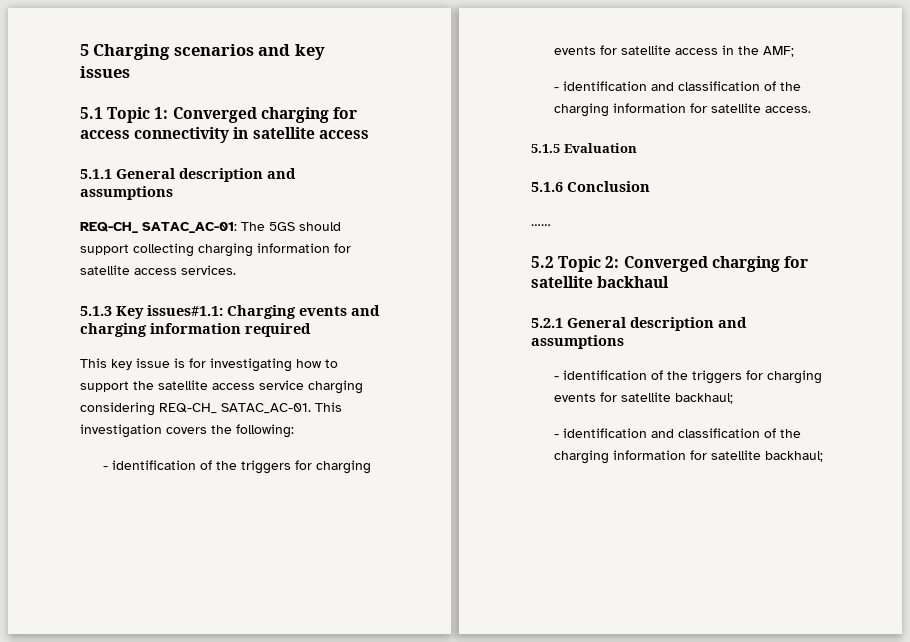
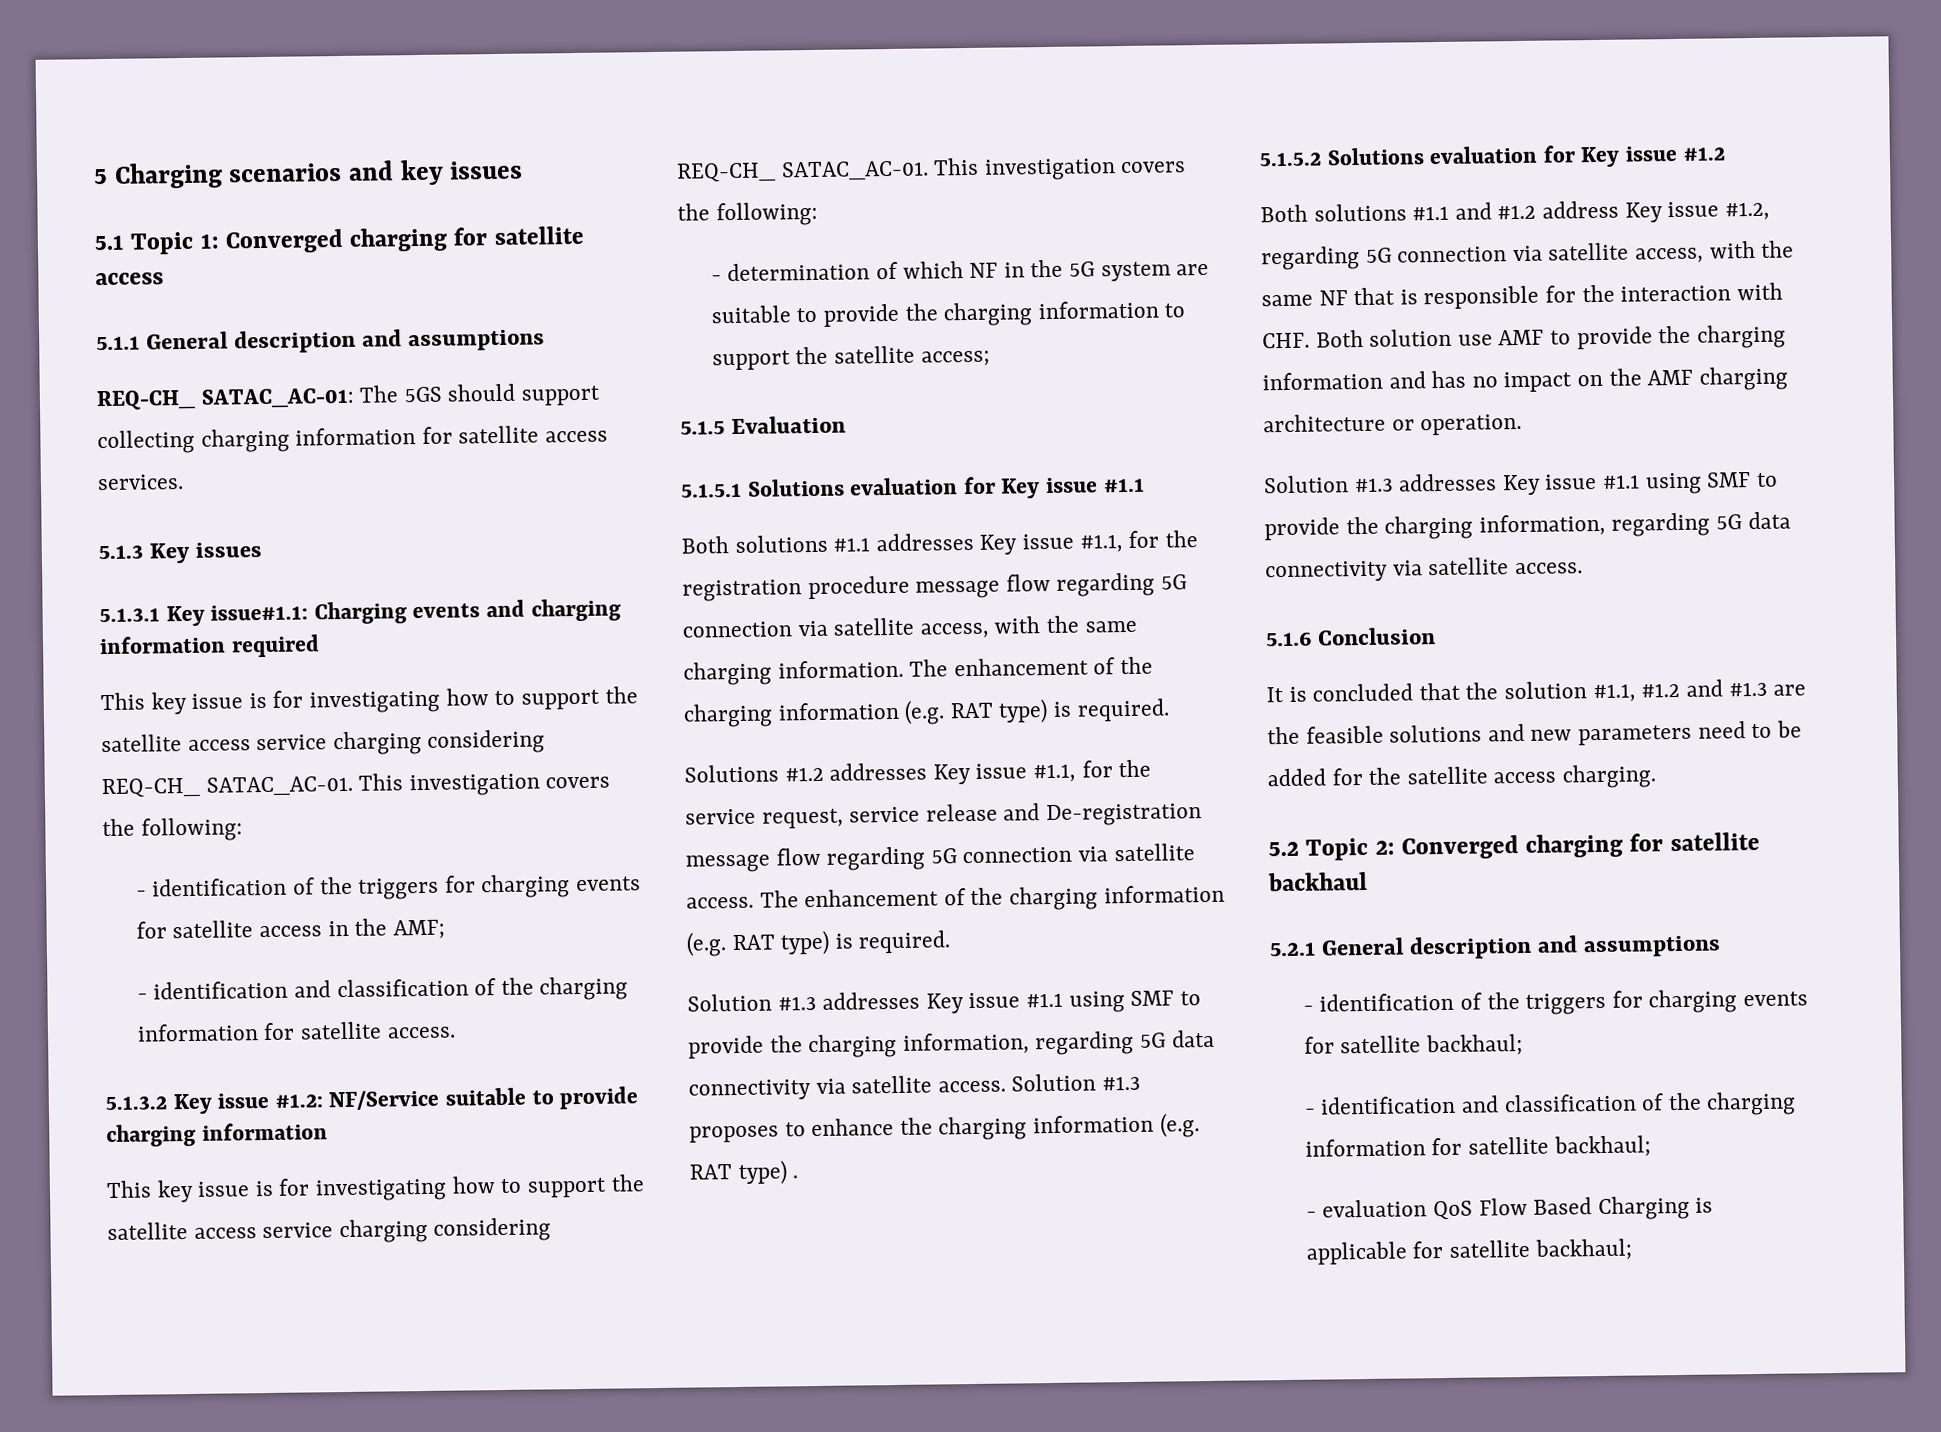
[80,127,249,143] access connectivity in -> (488, 236) none
[147,305,223,316] issues#1.1: -> [194,542,262,558] [99,604,309,627] issues // 5.1.3.1 Key issue#1.1:
[531,143,637,153] [531,181,650,192] [531,224,551,226] 5.1.5 Evaluation // 5.1.6 Conclusion // …… -> [105,1086,639,1115] [106,1122,328,1148] [106,1174,645,1203] [107,1217,552,1244] [676,157,1187,183] [677,201,818,227] [710,259,1210,282] [710,300,1186,327] [711,345,990,371] [680,415,846,435] [681,476,1145,499] [681,530,1198,555] [682,572,1188,602] [682,615,1137,639] [683,656,1154,686] [683,698,1170,728] [684,759,1152,785] [685,803,1203,829] [685,843,1195,873] [686,884,1225,911] [686,930,952,957] [687,990,1201,1014] [688,1029,1215,1059] [688,1073,1142,1101] [689,1113,1200,1143] [689,1160,799,1186] [1259,145,1725,168] [1260,200,1770,223] [1261,240,1795,271] [1261,282,1783,310] [1262,324,1786,350] [1262,366,1788,393] [1263,413,1523,436] [1263,472,1778,496] [1264,511,1791,541] [1265,557,1583,583] [1265,627,1436,647] [1266,679,1807,703] [1267,720,1802,746] [1267,764,1657,789] 5.1.3.2 Key issue #1.2: NF/Service suitable to provide charging information // This key issue is for investigating how to support the satellite access service charging considering REQ-CH_ SATAC_AC-01. This investigation covers the following: // - determination of which NF in the 5G system are suitable to provide the charging information to support the satellite access; // 5.1.5 Evaluation // 5.1.5.1 Solutions evaluation for Key issue #1.1 // Both solutions #1.1 addresses Key issue #1.1, for the registration procedure message flow regarding 5G connection via satellite access, with the same charging information. The enhancement of the charging information (e.g. RAT type) is required. // Solutions #1.2 addresses Key issue #1.1, for the service request, service release and De-registration message flow regarding 5G connection via satellite access. The enhancement of the charging information (e.g. RAT type) is required. // Solution #1.3 addresses Key issue #1.1 using SMF to provide the charging information, regarding 5G data connectivity via satellite access. Solution #1.3 proposes to enhance the charging information (e.g. RAT type) . // 5.1.5.2 Solutions evaluation for Key issue #1.2 // Both solutions #1.1 and #1.2 address Key issue #1.2, regarding 5G connection via satellite access, with the same NF that is responsible for the interaction with CHF. Both solution use AMF to provide the charging information and has no impact on the AMF charging architecture or operation. // Solution #1.3 addresses Key issue #1.1 using SMF to provide the charging information, regarding 5G data connectivity via satellite access. // 5.1.6 Conclusion // It is concluded that the solution #1.1, #1.2 and #1.3 are the feasible solutions and new parameters need to be added for the satellite access charging.
(824, 456) none -> [1305,1195,1714,1221] [1305,1238,1632,1265] // - evaluation QoS Flow Based Charging is applicable for satellite backhaul;

